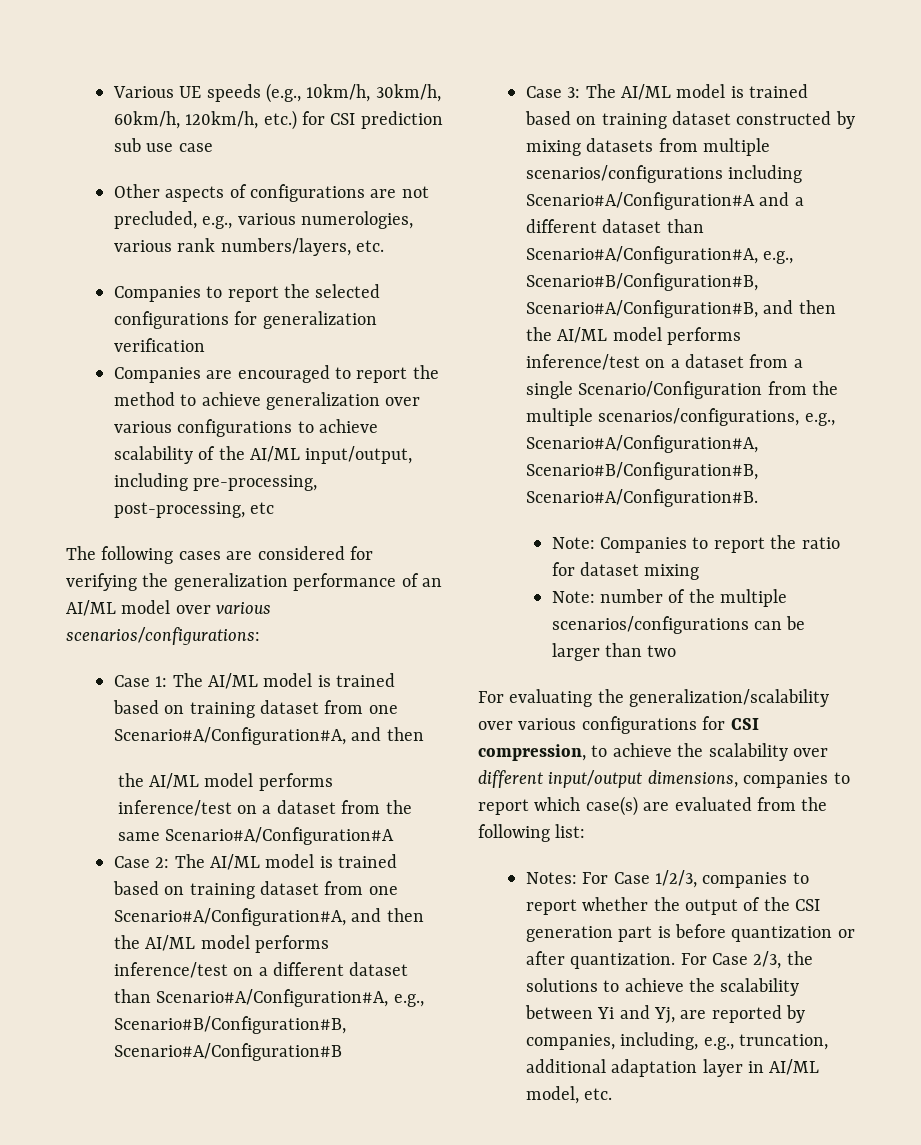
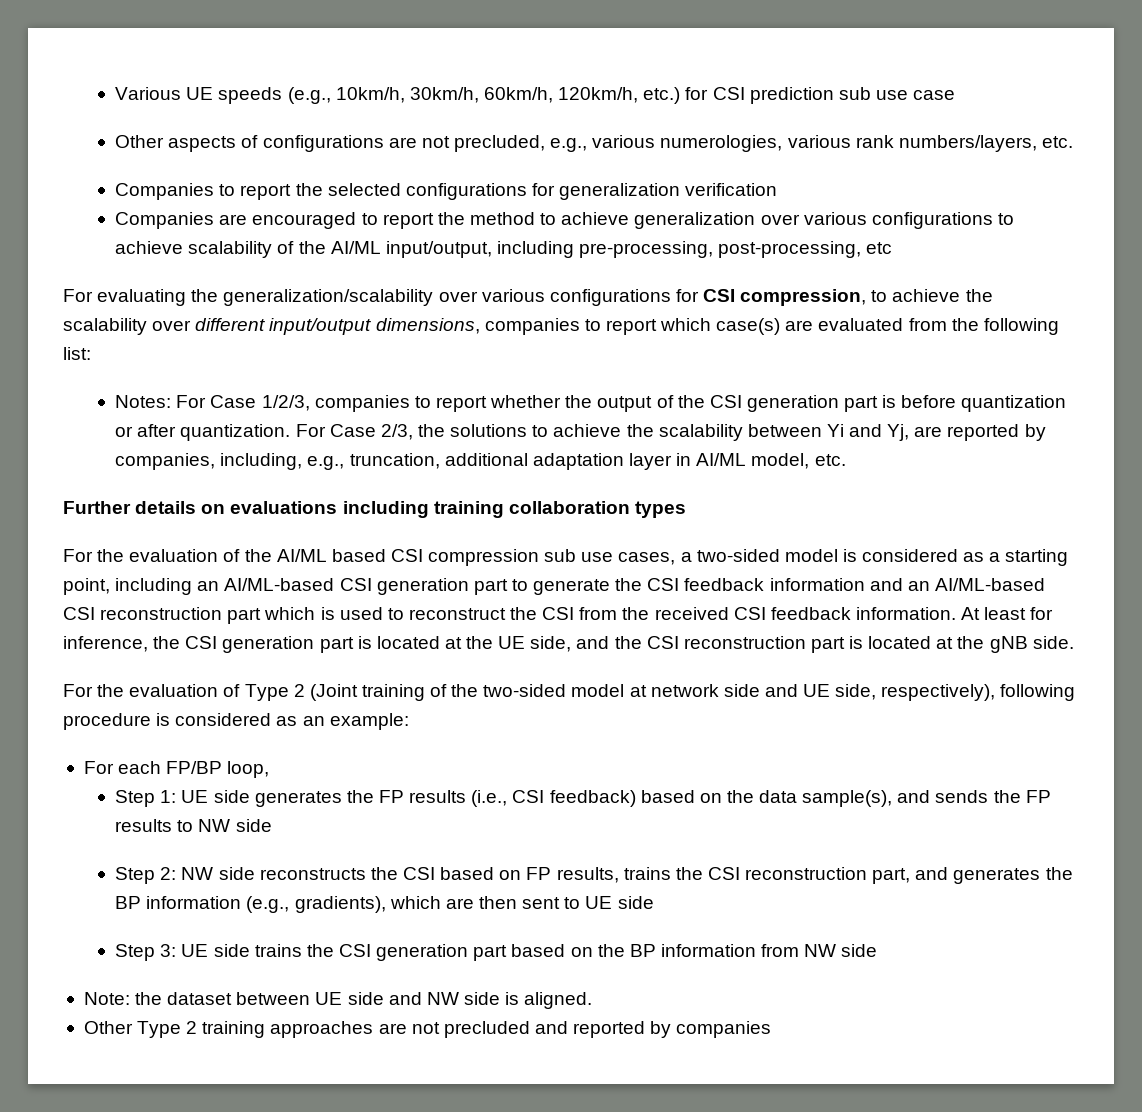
[66,546,373,564] [66,573,442,591] [66,600,272,616] [66,627,260,645] [113,673,396,689] [112,700,398,718] [113,727,424,745] [117,773,333,791] [117,800,412,816] [117,827,394,845] [113,854,398,870] [112,881,398,899] [113,908,424,926] [113,935,329,953] [113,962,409,978] [113,989,424,1007] [113,1016,346,1034] [113,1043,342,1061] [525,84,809,100] [524,111,855,129] [525,138,770,156] [525,165,803,183] [525,192,804,210] [525,219,704,233] [525,246,794,264] [525,273,758,291] [525,300,836,318] [525,327,741,345] [525,354,803,370] [525,381,838,399] [525,408,835,426] [525,435,758,453] [525,462,758,480] [525,489,758,507] [551,535,840,553] [551,562,700,580] [551,589,788,607] [551,616,806,634] [551,643,677,661] // The following cases are considered for verifying the generalization performance of an AI/ML model over various scenarios/configurations: // Case 1: The AI/ML model is trained based on training dataset from one Scenario#A/Configuration#A, and then // the AI/ML model performs inference/test on a dataset from the same Scenario#A/Configuration#A // Case 2: The AI/ML model is trained based on training dataset from one Scenario#A/Configuration#A, and then the AI/ML model performs inference/test on a different dataset than Scenario#A/Configuration#A, e.g., Scenario#B/Configuration#B, Scenario#A/Configuration#B // Case 3: The AI/ML model is trained based on training dataset constructed by mixing datasets from multiple scenarios/configurations including Scenario#A/Configuration#A and a different dataset than Scenario#A/Configuration#A, e.g., Scenario#B/Configuration#B, Scenario#A/Configuration#B, and then the AI/ML model performs inference/test on a dataset from a single Scenario/Configuration from the multiple scenarios/configurations, e.g., Scenario#A/Configuration#A, Scenario#B/Configuration#B, Scenario#A/Configuration#B. // Note: Companies to report the ratio for dataset mixing // Note: number of the multiple scenarios/configurations can be larger than two -> (893, 248) none
(613, 1094) none -> [63,501,686,518] [63,549,1069,566] [63,578,1045,595] [63,607,1054,624] [63,636,1074,653] [63,684,1076,701] [63,713,409,730] [83,761,270,778] [115,790,1051,807] [115,819,272,832] [115,867,1073,884] [115,896,654,913] [115,944,878,961] [83,992,593,1009] [83,1021,772,1038] // Further details on evaluations including training collaboration types // For the evaluation of the AI/ML based CSI compression sub use cases, a two-sided model is considered as a starting point, including an AI/ML-based CSI generation part to generate the CSI feedback information and an AI/ML-based CSI reconstruction part which is used to reconstruct the CSI from the received CSI feedback information. At least for inference, the CSI generation part is located at the UE side, and the CSI reconstruction part is located at the gNB side. // For the evaluation of Type 2 (Joint training of the two-sided model at network side and UE side, respectively), following procedure is considered as an example: // For each FP/BP loop, // Step 1: UE side generates the FP results (i.e., CSI feedback) based on the data sample(s), and sends the FP results to NW side // Step 2: NW side reconstructs the CSI based on FP results, trains the CSI reconstruction part, and generates the BP information (e.g., gradients), which are then sent to UE side // Step 3: UE side trains the CSI generation part based on the BP information from NW side // Note: the dataset between UE side and NW side is aligned. // Other Type 2 training approaches are not precluded and reported by companies

